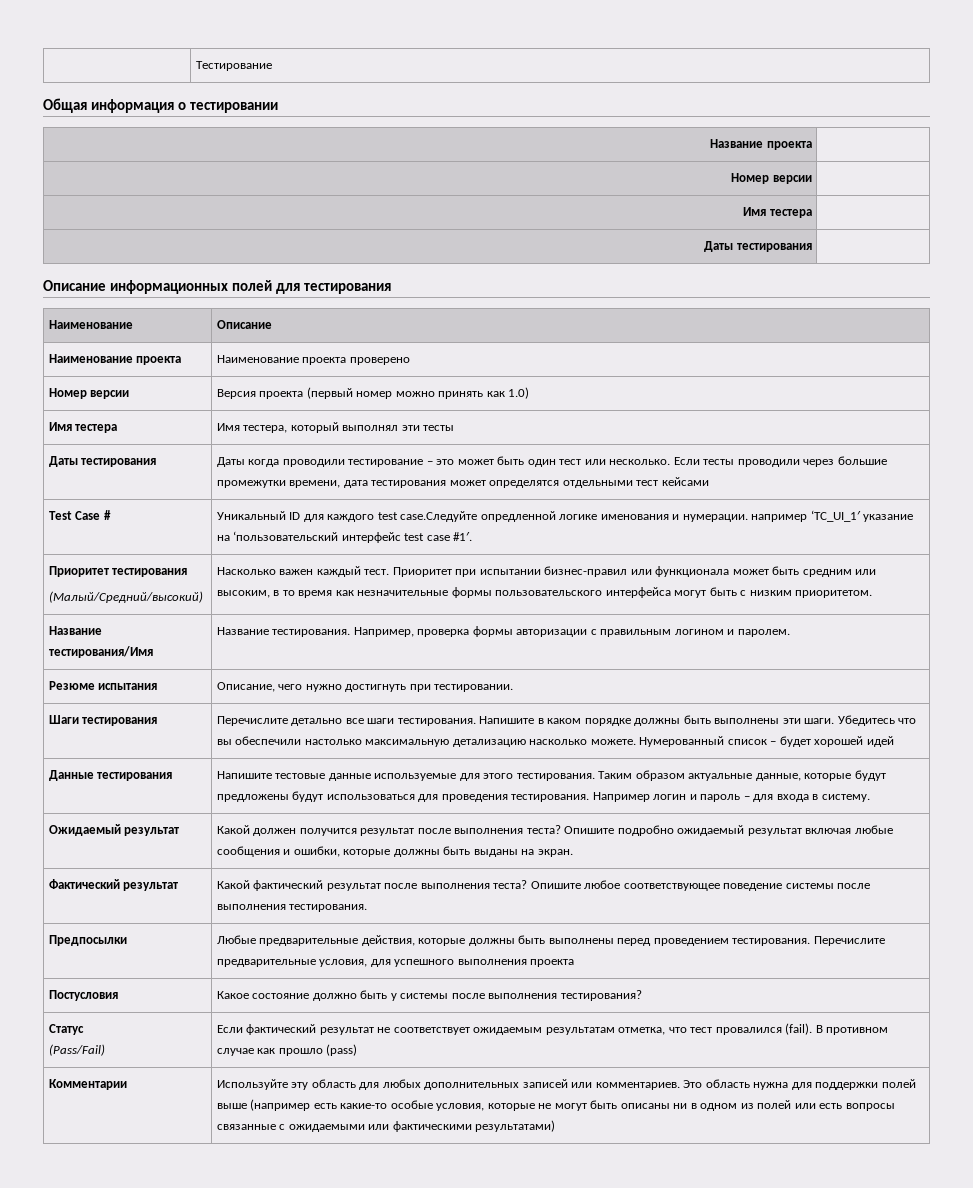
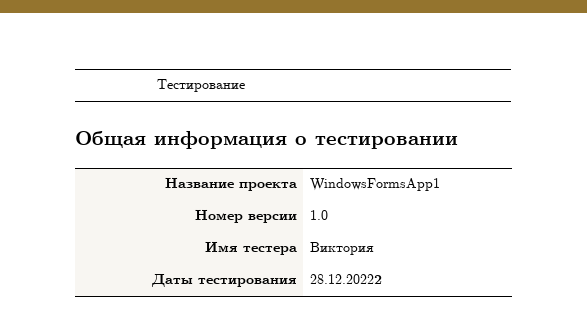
[730,173,812,184] [742,207,812,218] [703,241,812,252] [43,280,391,294] [48,320,133,329] [216,320,272,329] [48,354,182,365] [216,355,410,365] [48,388,130,399] [216,387,530,399] [48,422,118,433] [216,422,455,433] [48,456,157,467] [216,456,887,467] [216,477,709,488] [48,510,111,520] [216,510,914,522] [216,531,473,543] [48,566,188,577] [48,591,203,603] [216,566,877,577] [216,587,873,598] [48,626,102,635] [48,646,153,658] [216,626,790,637] [48,681,158,690] [216,682,514,692] [48,715,158,726] [216,715,917,726] [216,736,894,747] [48,770,173,781] [216,770,886,781] [216,791,870,802] [48,824,180,836] [216,825,893,836] [216,846,573,857] [48,879,179,891] [216,880,871,891] [216,904,368,912] [48,935,127,946] [216,935,885,946] [216,959,575,967] [48,990,118,1001] [216,990,642,1001] [48,1024,84,1035] [48,1044,105,1056] [216,1023,889,1035] [216,1044,358,1056] [48,1079,127,1090] [216,1079,916,1090] [216,1099,895,1111] [216,1120,556,1132] // Номер версии | // Имя тестера | // Даты тестирования | // Описание информационных полей для тестирования // Наименование | Описание // Наименование проекта | Наименование проекта проверено // Номер версии | Версия проекта (первый номер можно принять как 1.0) // Имя тестера | Имя тестера, который выполнял эти тесты // Даты тестирования | Даты когда проводили тестирование – это может быть один тест или несколько. Если тесты проводили через большие промежутки времени, дата тестирования может определятся отдельными тест кейсами // Test Case # | Уникальный ID для каждого test case.Следуйте опредленной логике именования и нумерации. например ‘TC_UI_1′ указание на ‘пользовательский интерфейс test case #1′. // Приоритет тестирования // (Малый/Средний/высокий) | Насколько важен каждый тест. Приоритет при испытании бизнес-правил или функционала может быть средним или высоким, в то время как незначительные формы пользовательского интерфейса могут быть с низким приоритетом. // Название тестирования/Имя | Название тестирования. Например, проверка формы авторизации с правильным логином и паролем. // Резюме испытания | Описание, чего нужно достигнуть при тестировании. // Шаги тестирования | Перечислите детально все шаги тестирования. Напишите в каком порядке должны быть выполнены эти шаги. Убедитесь что вы обеспечили настолько максимальную детализацию насколько можете. Нумерованный список – будет хорошей идей // Данные тестирования | Напишите тестовые данные используемые для этого тестирования. Таким образом актуальные данные, которые будут предложены будут использоваться для проведения тестирования. Например логин и пароль – для входа в систему. // Ожидаемый результат | Какой должен получится результат после выполнения теста? Опишите подробно ожидаемый результат включая любые сообщения и ошибки, которые должны быть выданы на экран. // Фактический результат | Какой фактический результат после выполнения теста? Опишите любое соответствующее поведение системы после выполнения тестирования. // Предпосылки | Любые предварительные действия, которые должны быть выполнены перед проведением тестирования. Перечислите предварительные условия, для успешного выполнения проекта // Постусловия | Какое состояние должно быть у системы после выполнения тестирования? // Статус // (Pass/Fail) | Если фактический результат не соответствует ожидаемым результатам отметка, что тест провалился (fail). В противном случае как прошло (pass) // Комментарии | Используйте эту область для любых дополнительных записей или комментариев. Это область нужна для поддержки полей выше (например есть какие-то особые условия, которые не могут быть описаны ни в одном из полей или есть вопросы связанные с ожидаемыми или фактическими результатами) -> [310,178,441,191] [194,209,297,223] [310,210,329,220] [204,241,297,255] [310,242,375,255] [150,274,297,287] [310,274,383,284] WindowsFormsApp1 // Номер версии | 1.0 // Имя тестера | Виктория // Даты тестирования | 28.12.20222

